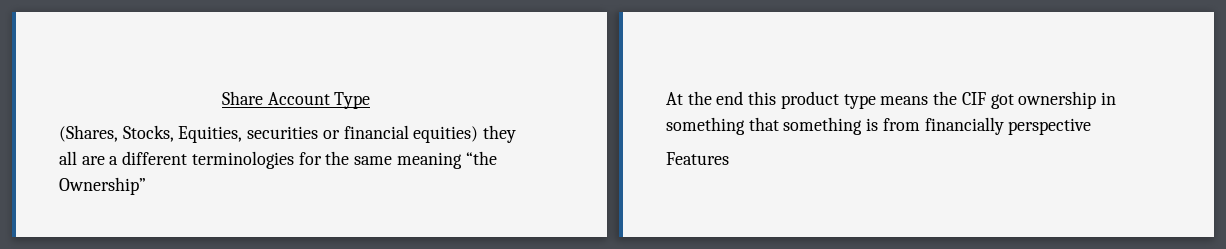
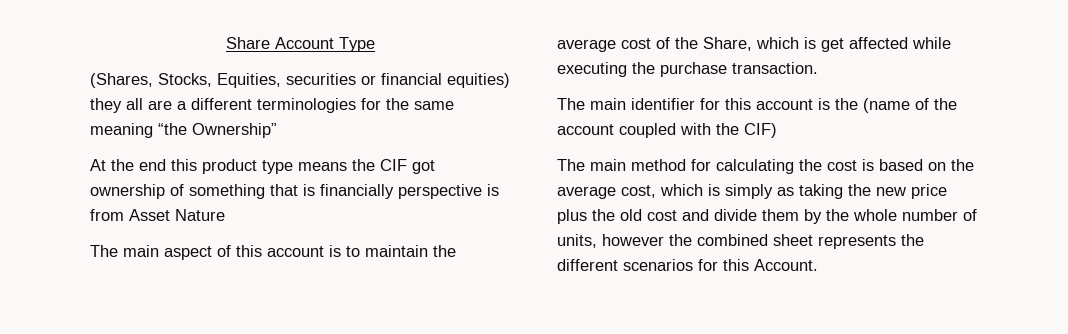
[1100,92,1116,105] in -> [170,184,184,196] of
[783,117,1092,135] [666,152,729,165] something is from financially perspective // Features -> [303,184,499,199] [90,209,225,221] [90,245,456,260] [557,37,951,52] [557,62,818,77] [557,98,957,113] [557,123,777,138] [557,159,974,174] [557,184,947,199] [557,209,977,224] [557,234,924,249] [557,259,818,271] is financially perspective is from Asset Nature // The main aspect of this account is to maintain the average cost of the Share, which is get affected while executing the purchase transaction. // The main identifier for this account is the (name of the account coupled with the CIF) // The main method for calculating the cost is based on the average cost, which is simply as taking the new price plus the old cost and divide them by the whole number of units, however the combined sheet represents the different scenarios for this Account.

